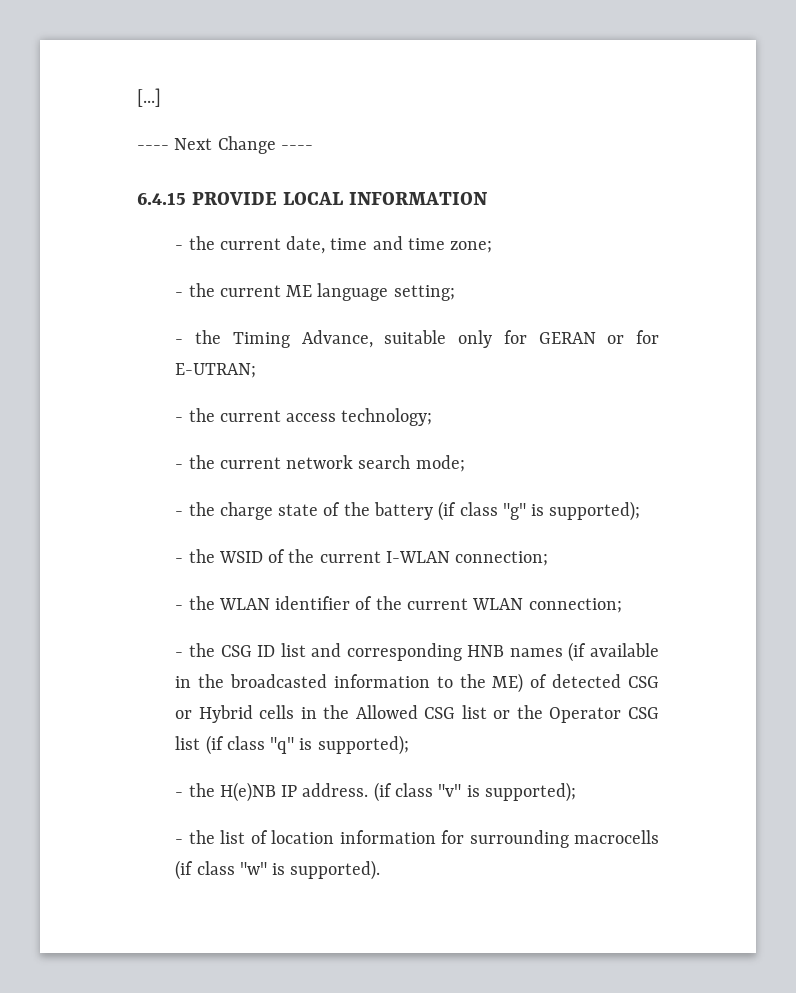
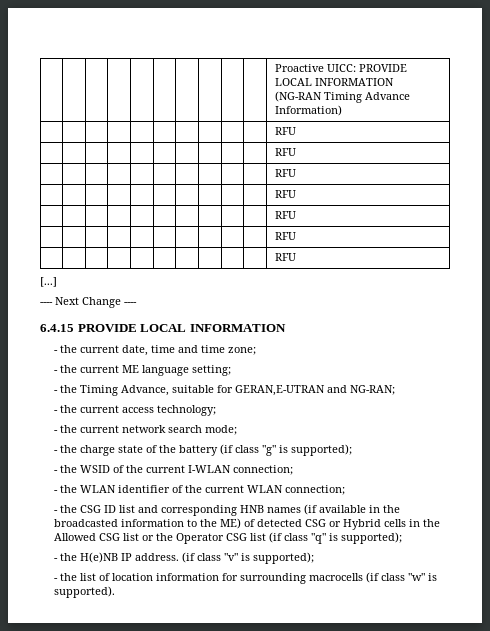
(137, 97) none -> [274,64,407,72] [274,78,394,86] [274,91,410,103] [274,105,342,116] [274,127,296,135] [274,148,296,156] [274,169,296,177] [274,190,296,198] [274,211,296,219] [274,232,296,240] [274,253,296,261] | | | | | | | | | | Proactive UICC: PROVIDE LOCAL INFORMATION (NG-RAN Timing Advance Information) // | | | | | | | | | | RFU // | | | | | | | | | | RFU // | | | | | | | | | | RFU // | | | | | | | | | | RFU // | | | | | | | | | | RFU // | | | | | | | | | | RFU // | | | | | | | | | | RFU //
[458,330,659,348] [175,363,257,378] only for GERAN or for E-UTRAN; -> [216,385,395,396] for GERAN,E-UTRAN and NG-RAN;

